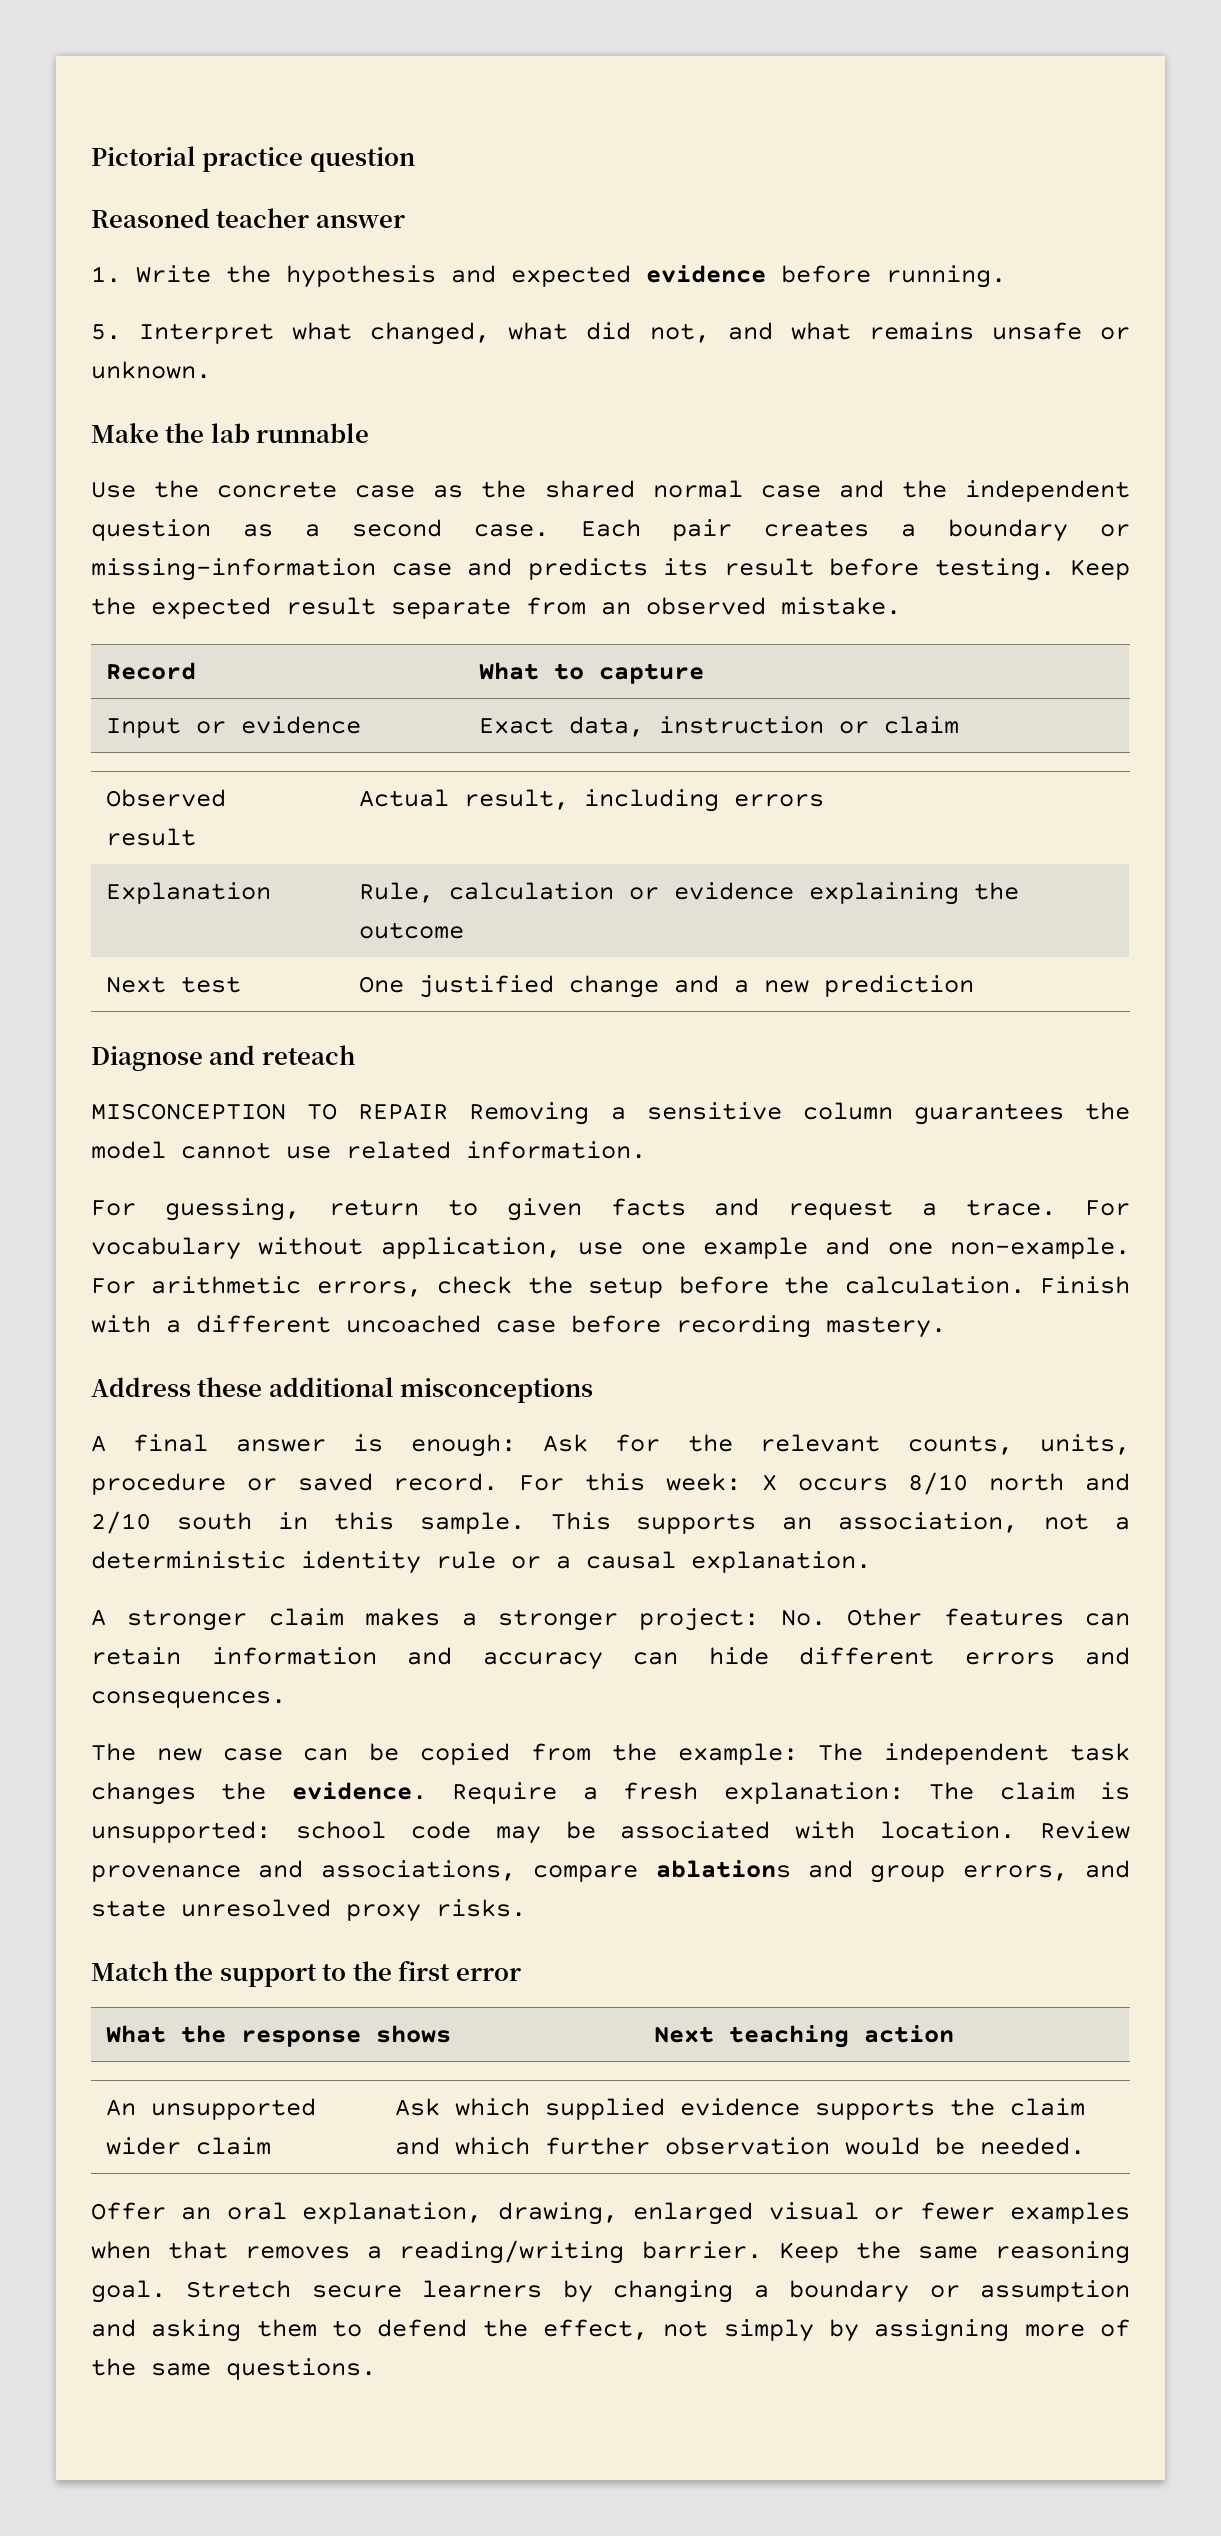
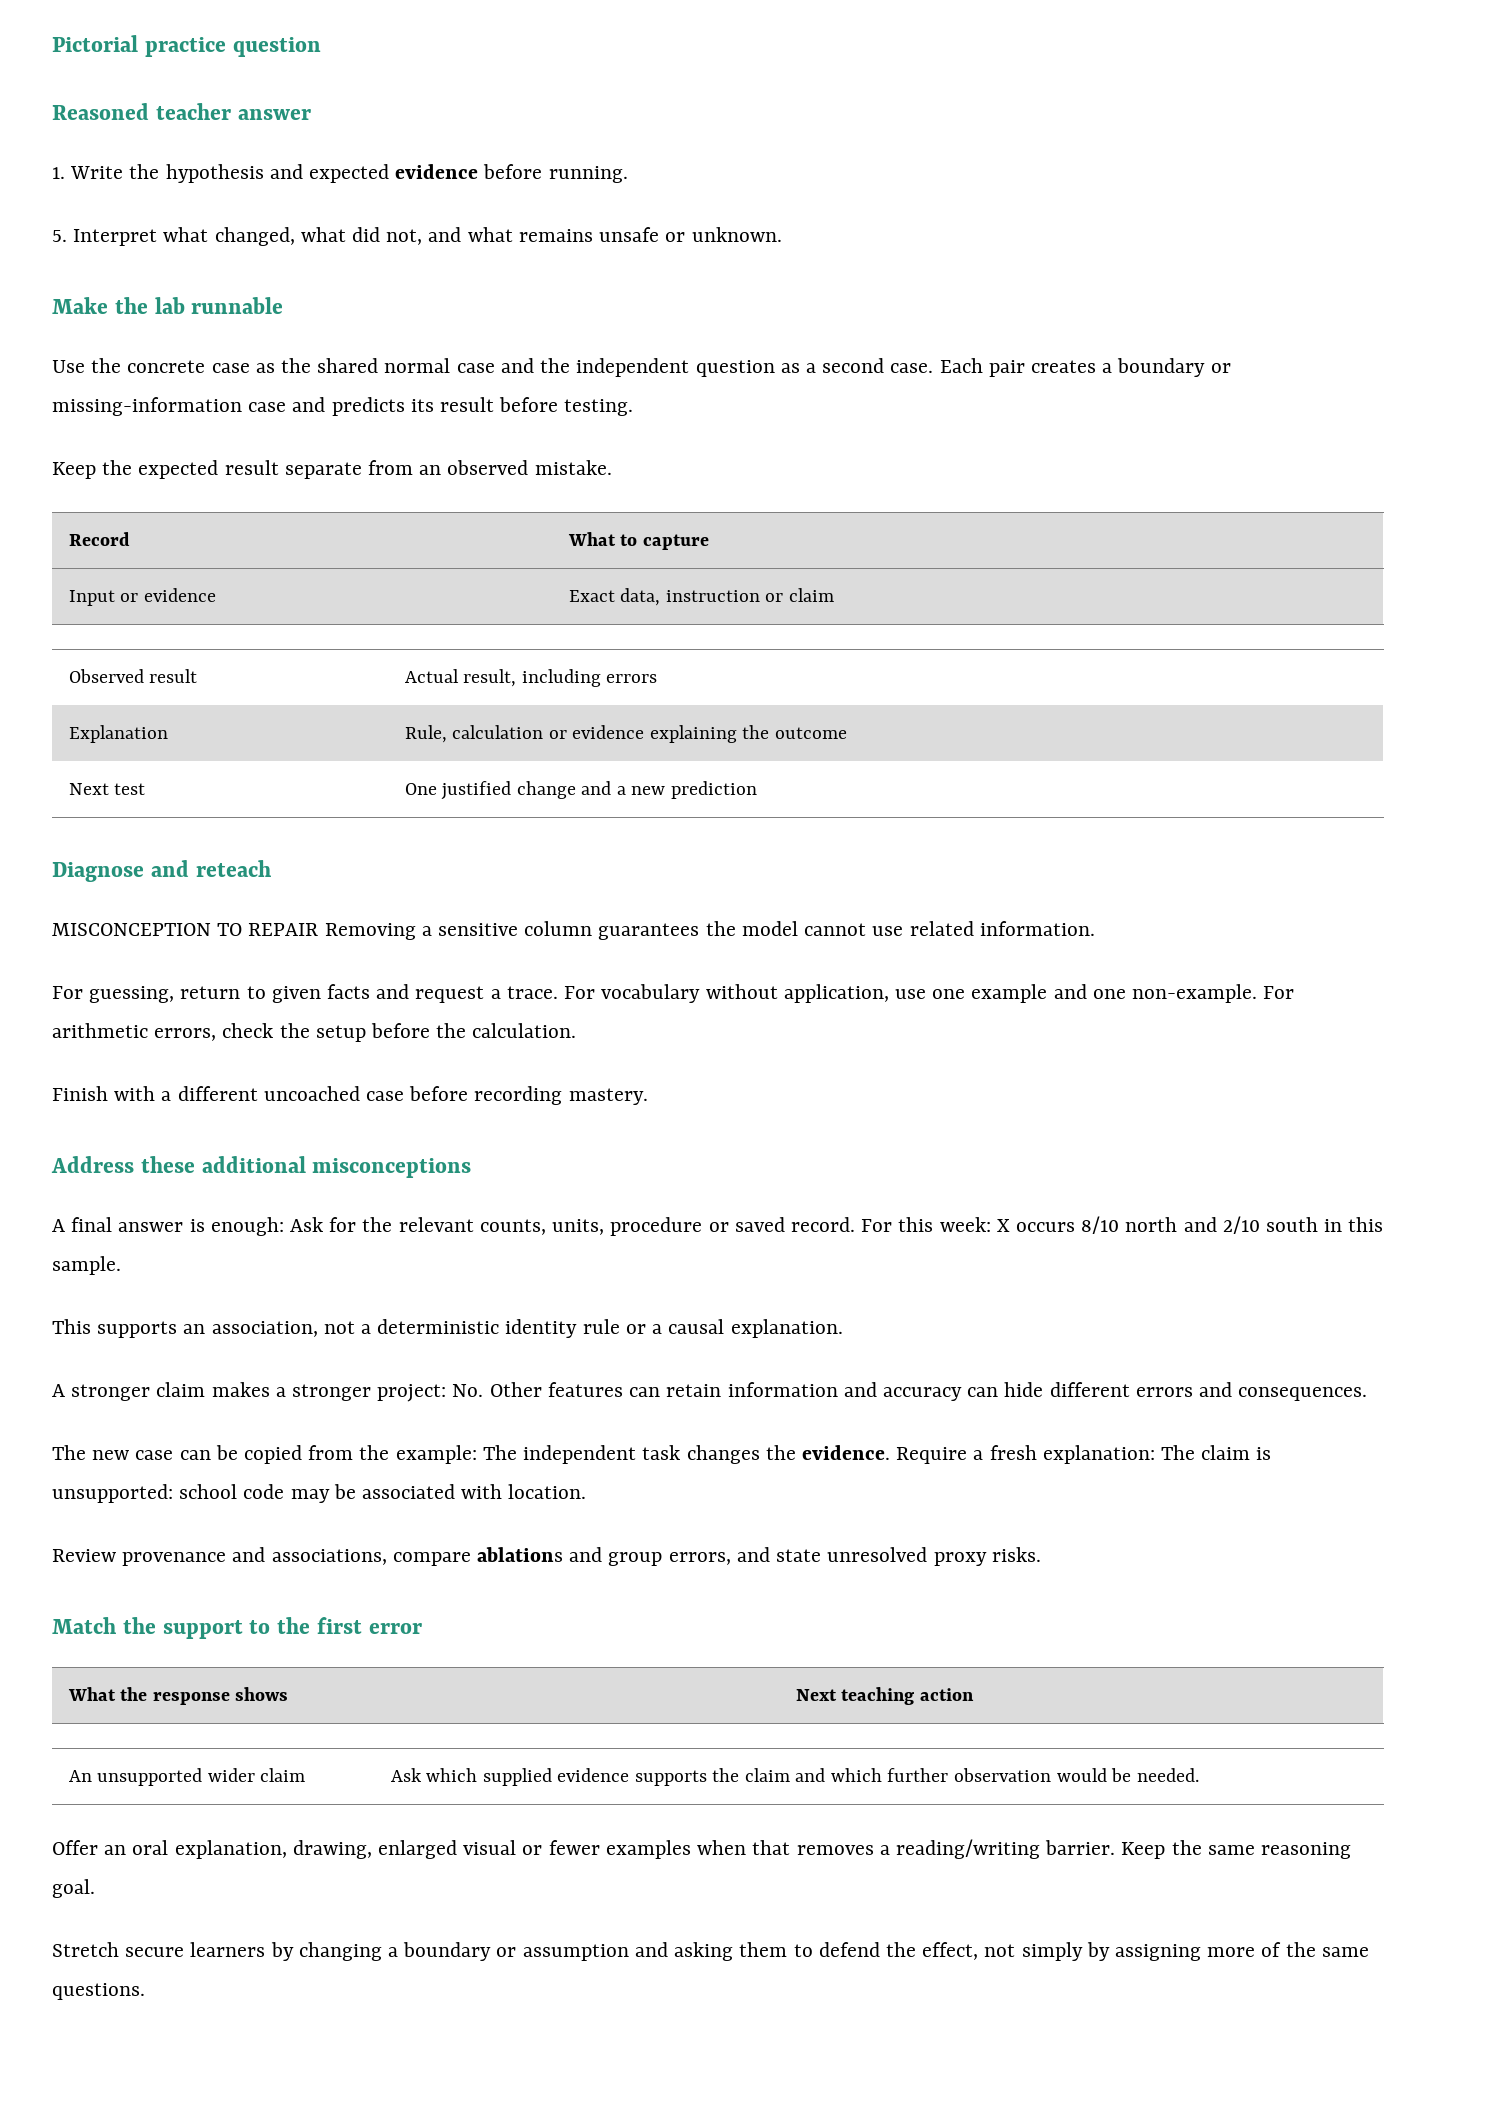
(1055, 569) none -> (634, 407) //
(1025, 1285) none -> (577, 1030) //
(525, 1523) none -> (121, 1265) //
(1016, 1830) none -> (587, 1491) //
(166, 2291) none -> (95, 1888) //

